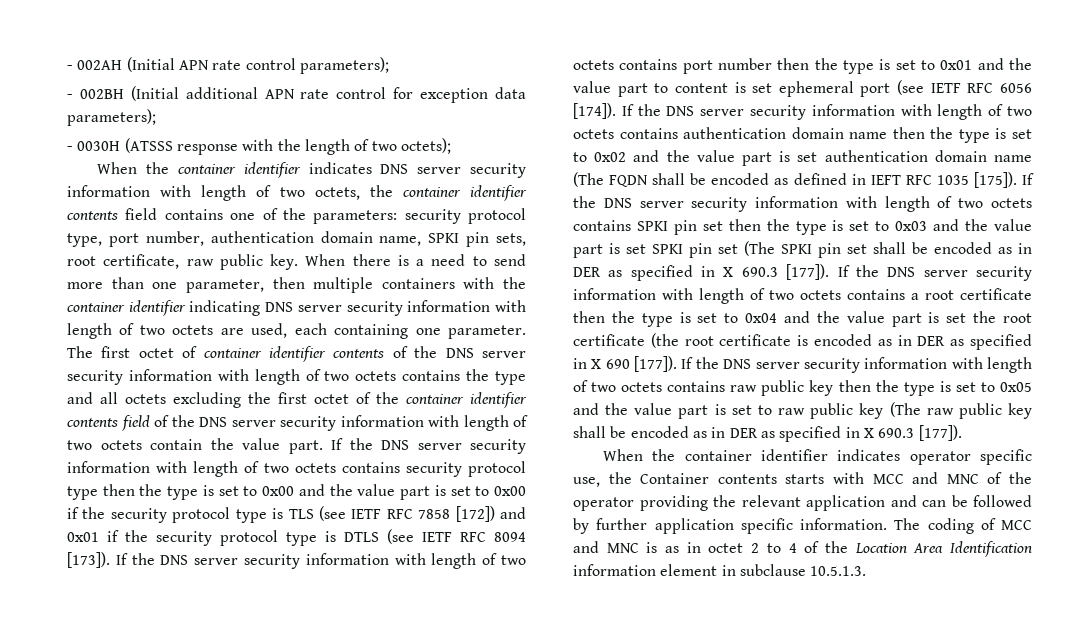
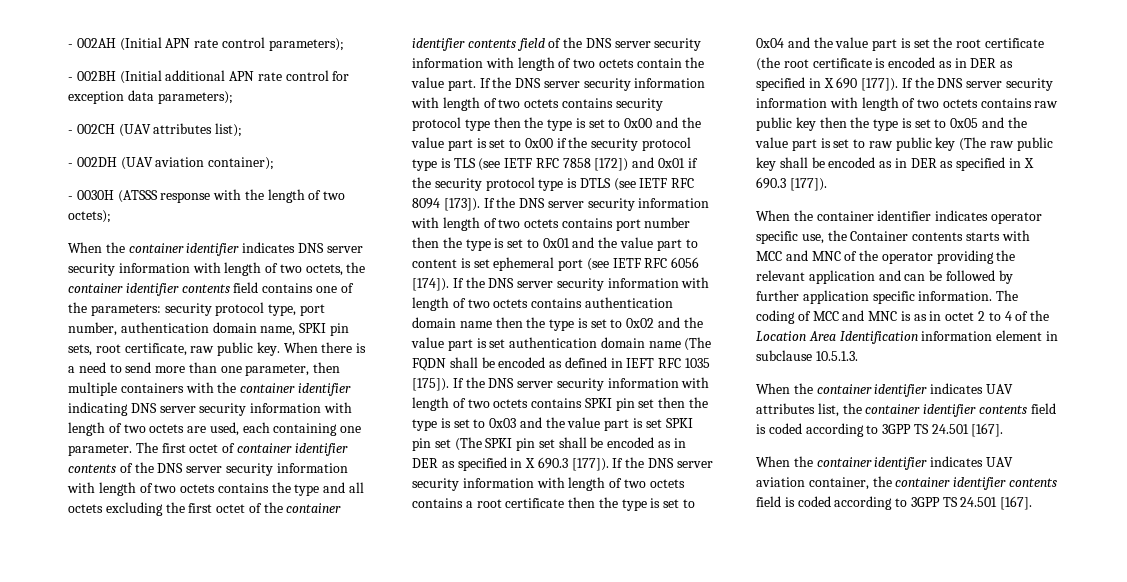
(156, 117) none -> [68,123,243,137] [68,157,275,170] // - 002CH (UAV attributes list); // - 002DH (UAV aviation container);
(867, 571) none -> [756,383,1013,397] [756,403,1056,417] [756,423,1004,437] [756,456,1013,470] [756,476,1057,490] [756,496,1033,510] // When the container identifier indicates UAV attributes list, the container identifier contents field is coded according to 3GPP TS 24.501 [167]. // When the container identifier indicates UAV aviation container, the container identifier contents field is coded according to 3GPP TS 24.501 [167].

